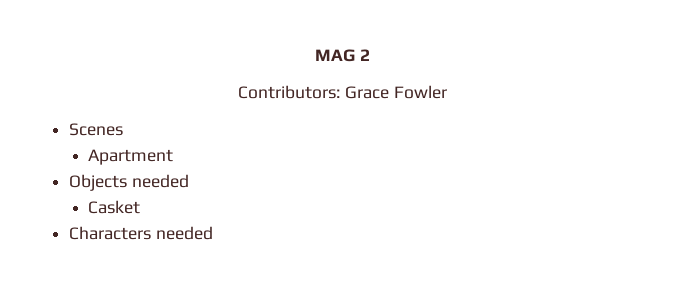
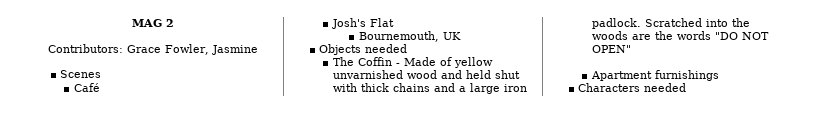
[393,85,447,99] Fowler -> [165,44,258,55] Fowler, Jasmine
[88,149,174,165] [68,174,189,191] [88,200,141,214] Apartment // Objects needed // Casket -> [73,83,100,92] [331,18,394,29] [359,31,462,42] [319,44,408,55] [332,57,493,68] [332,70,520,79] [332,83,527,94] [591,18,750,29] [591,31,769,40] [591,45,631,53] [590,70,719,81] Café // Josh's Flat // Bournemouth, UK // Objects needed // The Coffin - Made of yellow unvarnished wood and held shut with thick chains and a large iron padlock. Scratched into the woods are the words "DO NOT OPEN" // Apartment furnishings

